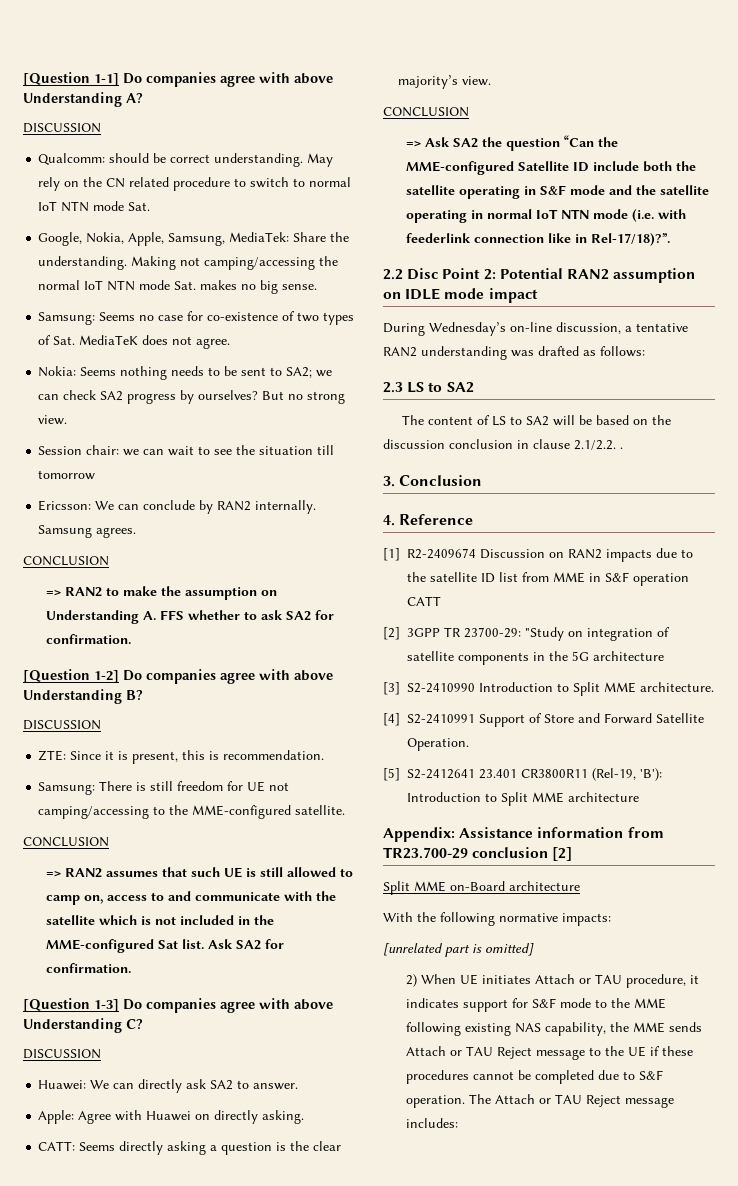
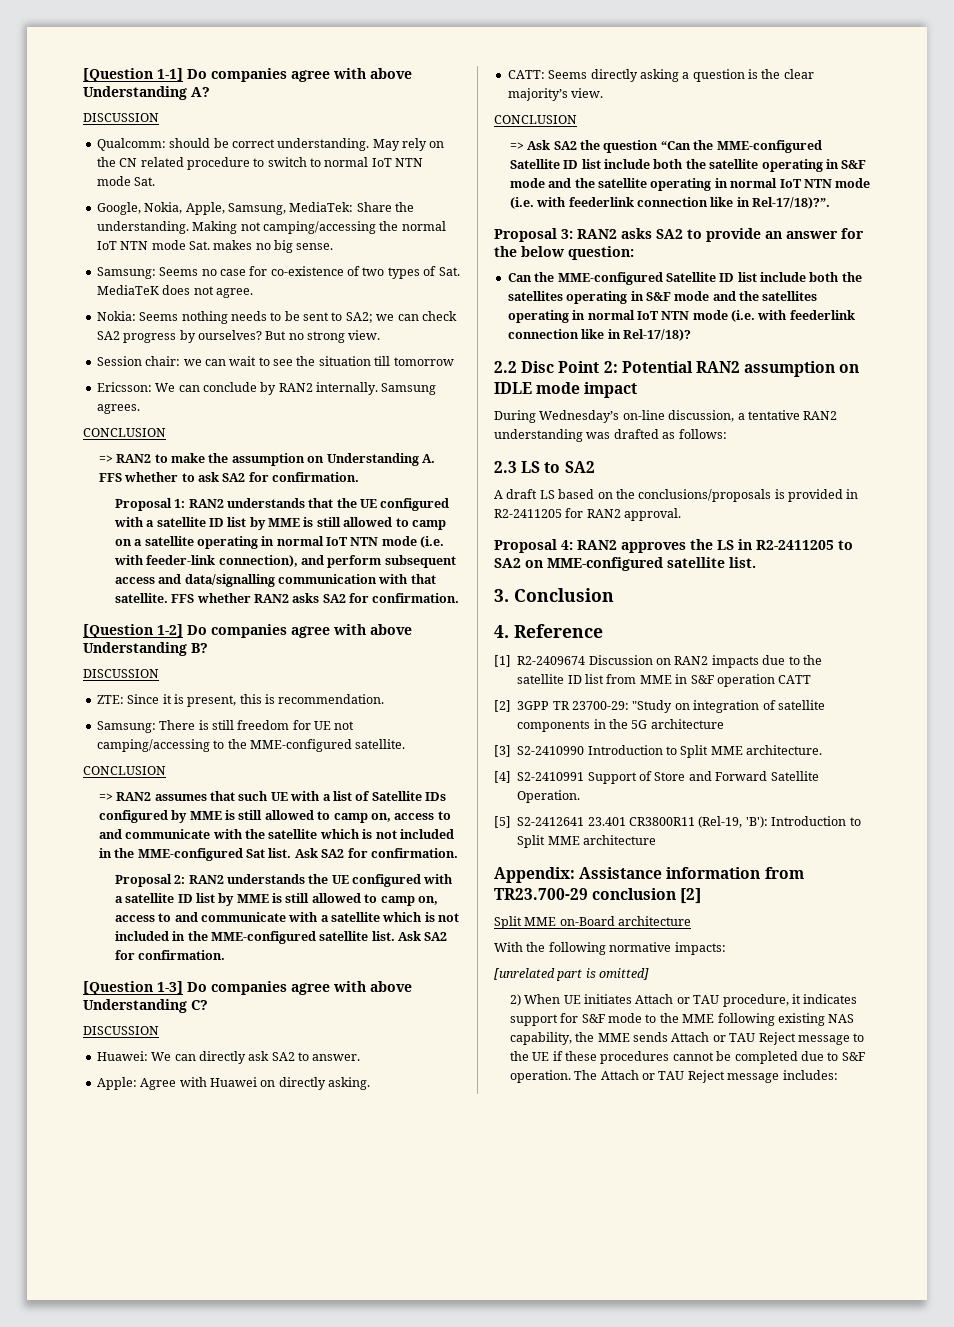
(132, 639) none -> [114,498,450,511] [113,517,446,530] [114,536,445,549] [113,555,456,568] [114,574,436,587] [114,593,460,603] // Proposal 1: RAN2 understands that the UE configured with a satellite ID list by MME is still allowed to camp on a satellite operating in normal IoT NTN mode (i.e. with feeder-link connection), and perform subsequent access and data/signalling communication with that satellite. FFS whether RAN2 asks SA2 for confirmation.
(243, 872) none -> [290,791,447,801] [98,810,222,823] with a list of Satellite IDs configured by MME
(132, 968) none -> [114,874,454,887] [114,893,438,906] [114,912,460,922] [114,931,448,944] [114,950,226,960] // Proposal 2: RAN2 understands the UE configured with a satellite ID list by MME is still allowed to camp on, access to and communicate with a satellite which is not included in the MME-configured satellite list. Ask SA2 for confirmation.
(590, 167) none -> [581,159,601,169] list
(671, 239) none -> [494,228,864,242] [494,246,634,260] [507,272,862,285] [507,291,818,304] [507,310,855,323] [507,329,691,341] // Proposal 3: RAN2 asks SA2 to provide an answer for the below question: // Can the MME-configured Satellite ID list include both the satellites operating in S&F mode and the satellites operating in normal IoT NTN mode (i.e. with feederlink connection like in Rel-17/18)?
[401,415,671,426] [383,439,623,450] The content of LS to SA2 will be based on the discussion conclusion in clause 2.1/2.2. . -> [494,489,859,502] [494,508,682,521] [494,539,853,553] [494,557,756,571] A draft LS based on the conclusions/proposals is provided in R2-2411205 for RAN2 approval. // Proposal 4: RAN2 approves the LS in R2-2411205 to SA2 on MME-configured satellite list.

